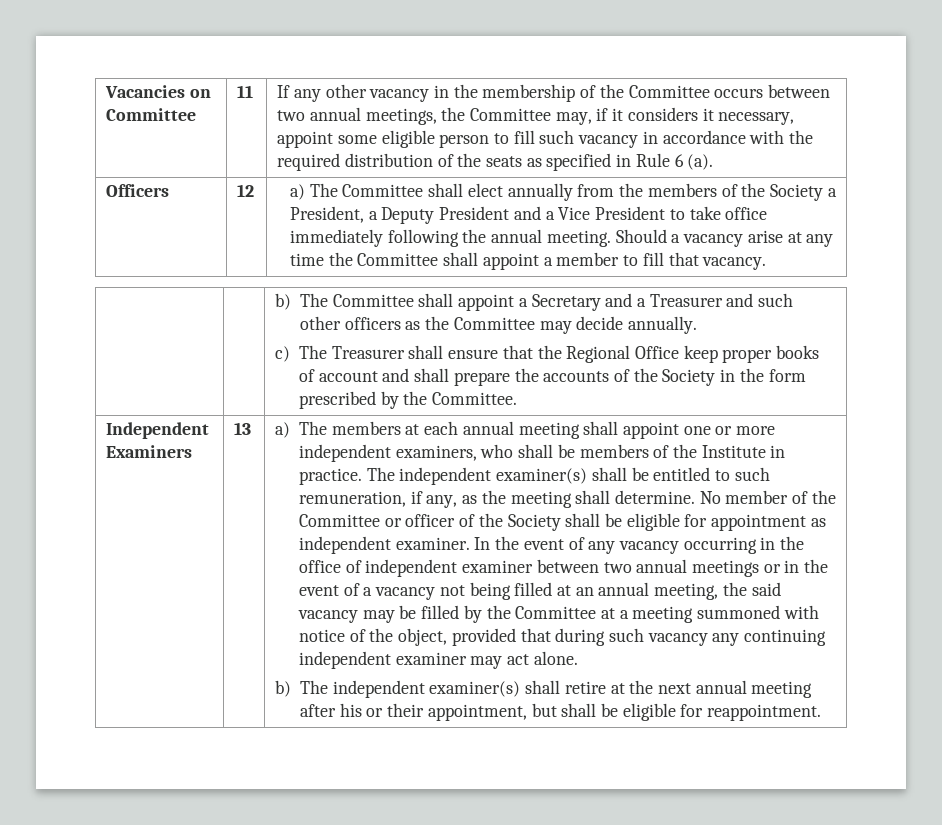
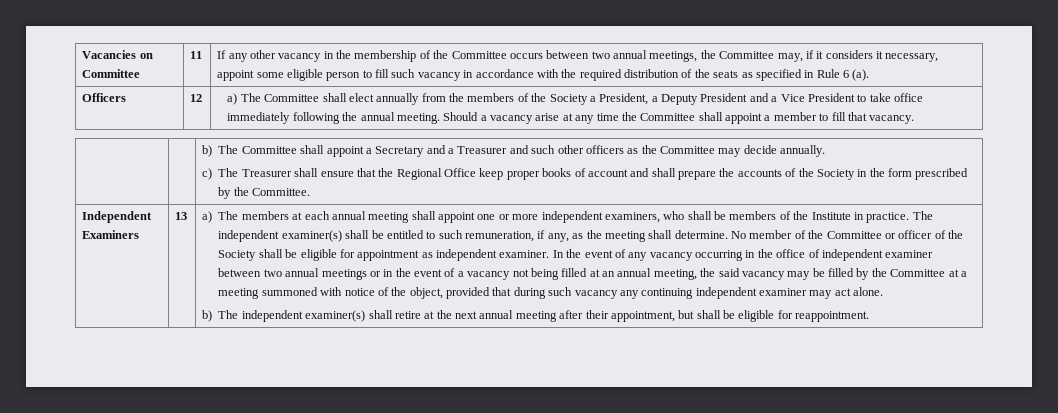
[339,703,384,717] his or -> (584, 314) none

